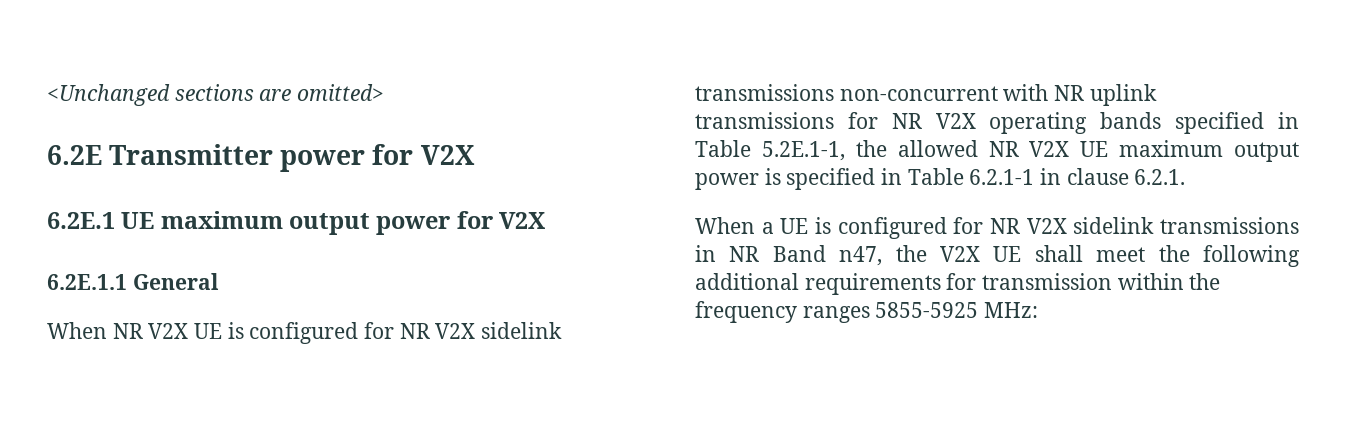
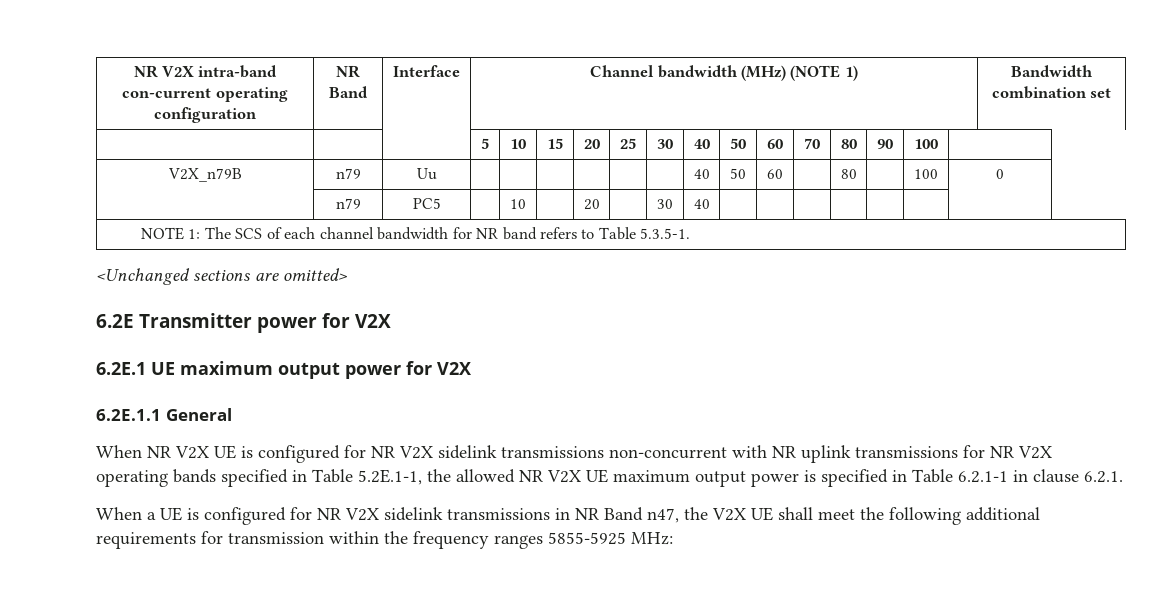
(47, 95) none -> [133,65,278,78] [122,87,288,102] [154,107,257,123] [336,65,360,78] [329,86,368,98] [393,65,460,77] [590,65,858,81] [1011,65,1093,77] [991,86,1112,99] [481,138,489,149] [510,139,526,149] [547,138,563,149] [583,139,600,149] [620,138,636,149] [657,139,673,149] [693,139,710,149] [730,138,746,149] [767,139,783,149] [804,138,820,149] [840,139,857,149] [877,139,893,149] [914,139,938,149] [167,168,242,182] [335,168,361,179] [416,168,437,180] [693,169,710,179] [730,168,746,179] [767,169,783,179] [840,169,857,179] [914,169,938,179] [996,169,1004,179] [335,198,361,209] [412,198,441,209] [510,199,526,209] [583,199,600,210] [657,199,673,209] [693,199,710,209] [140,227,691,240] NR V2X intra-band con-current operating configuration | NR Band | Interface | Channel bandwidth (MHz) (NOTE 1) | Bandwidth combination set // | | | 5 | 10 | 15 | 20 | 25 | 30 | 40 | 50 | 60 | 70 | 80 | 90 | 100 | // V2X_n79B | n79 | Uu | | | | | | | 40 | 50 | 60 | | 80 | | 100 | 0 // | n79 | PC5 | | 10 | | 20 | | 30 | 40 | | | | | | | // NOTE 1: The SCS of each channel bandwidth for NR band refers to Table 5.3.5-1. //

